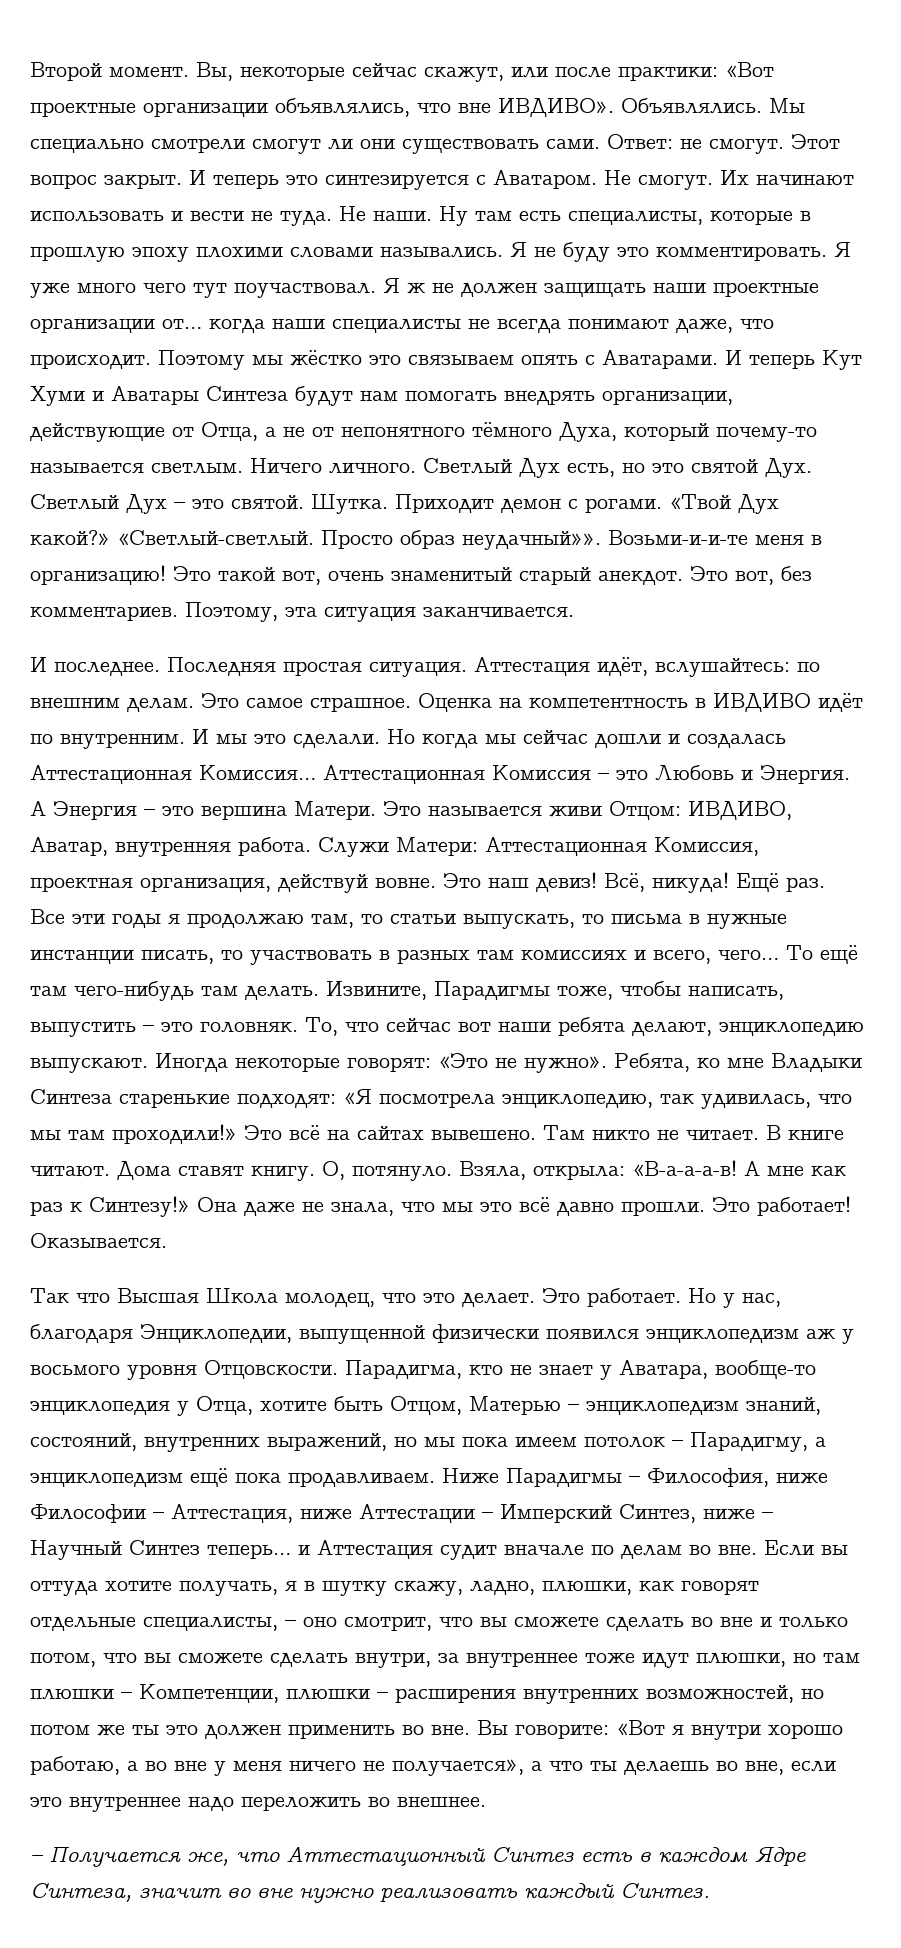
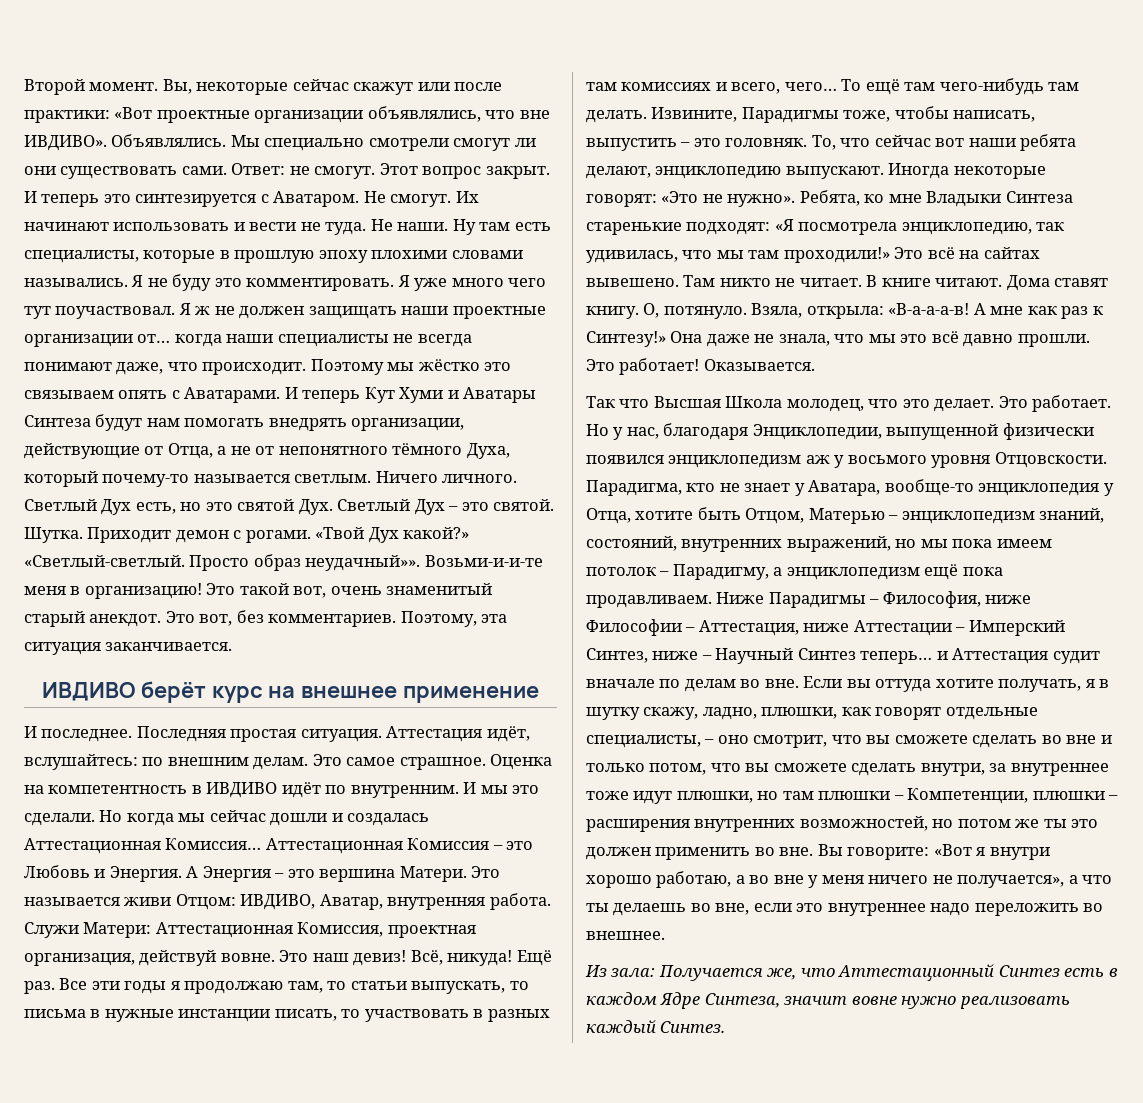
[424,67,504,82] скажут, -> [353,82,414,95] скажут
(574, 612) none -> [41,681,540,703] // ИВДИВО берёт курс на внешнее применение
[30,1855,44,1862] – -> [585,965,656,977] Из зала:
[227,1888,293,1898] во вне -> [851,996,897,1005] вовне

